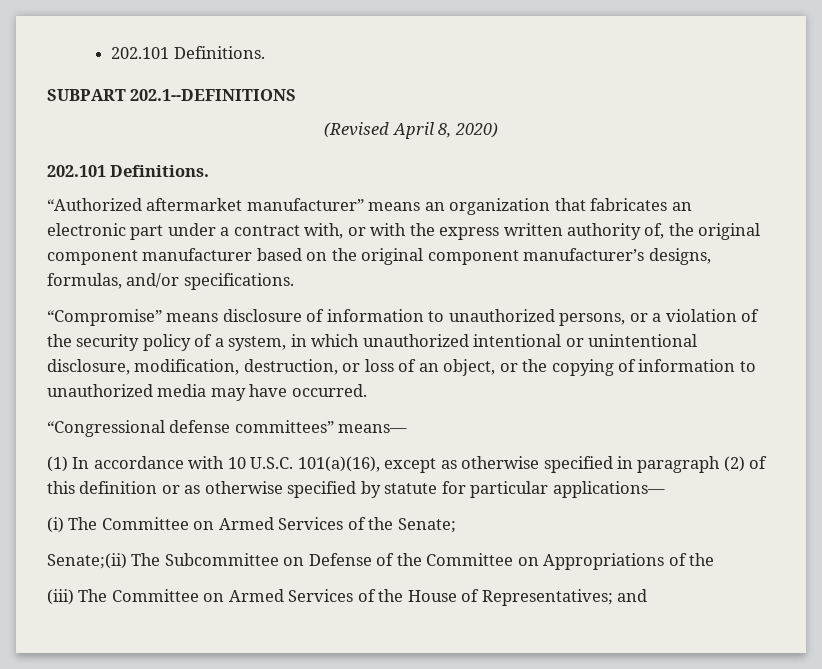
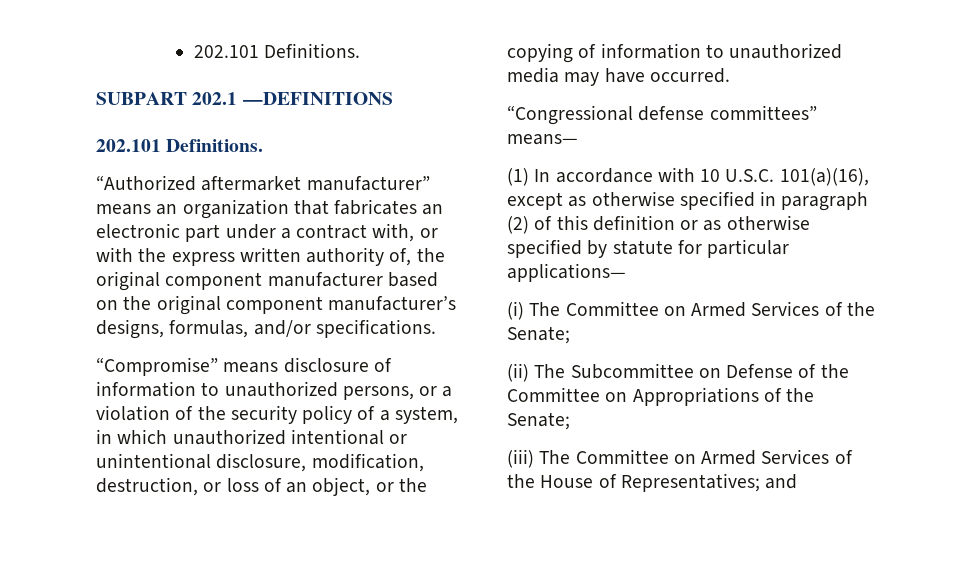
[130,89,297,101] [324,122,498,139] 202.1--DEFINITIONS // (Revised April 8, 2020) -> [192,92,393,105] 202.1 —DEFINITIONS
[47,553,127,569] Senate;(ii) -> [507,363,529,382] (ii)
(715, 559) none -> [507,412,570,430] Senate;

